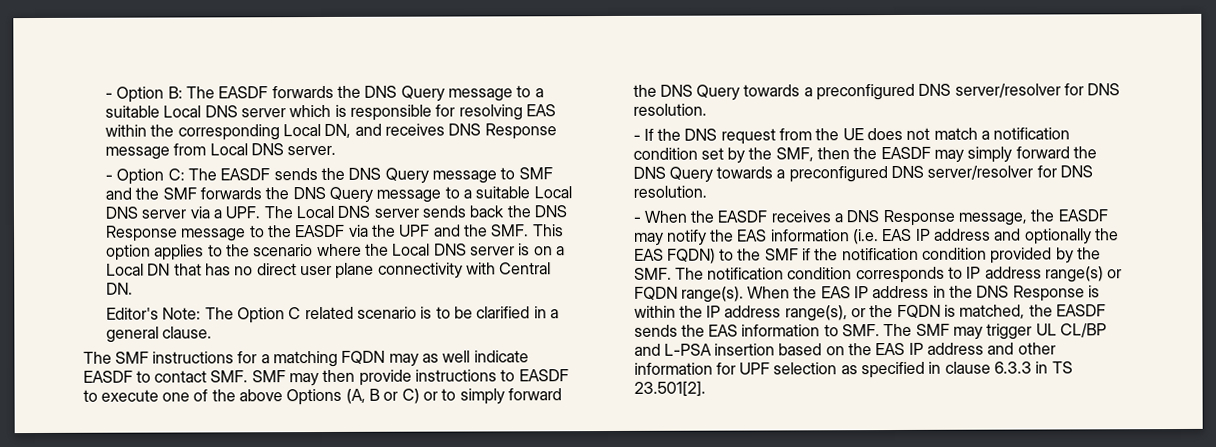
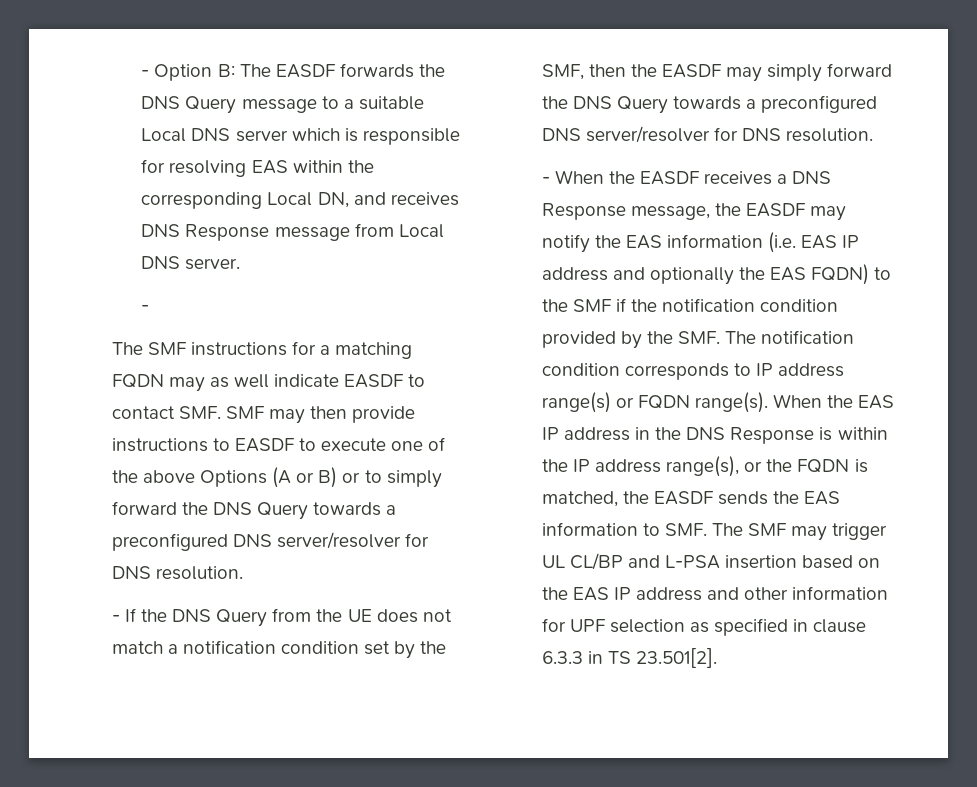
[116,167,553,185] [105,186,572,203] [105,205,567,219] [106,224,564,242] [106,243,565,261] [106,262,552,279] [106,282,134,295] [106,306,559,324] [106,326,213,343] Option C: The EASDF sends the DNS Query message to SMF and the SMF forwards the DNS Query message to a suitable Local DNS server via a UPF. The Local DNS server sends back the DNS Response message to the EASDF via the UPF and the SMF. This option applies to the scenario where the Local DNS server is on a Local DN that has no direct user plane connectivity with Central DN. // Editor's Note: The Option C related scenario is to be clarified in a general clause. -> (150, 308) none
[345,388,420,404] (A, B or C) -> [272,467,338,488] (A or B)
[720,128,776,145] request -> [216,609,268,627] Query

